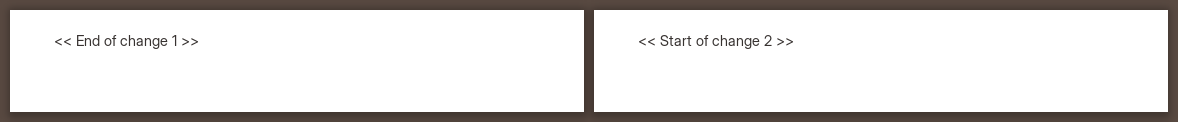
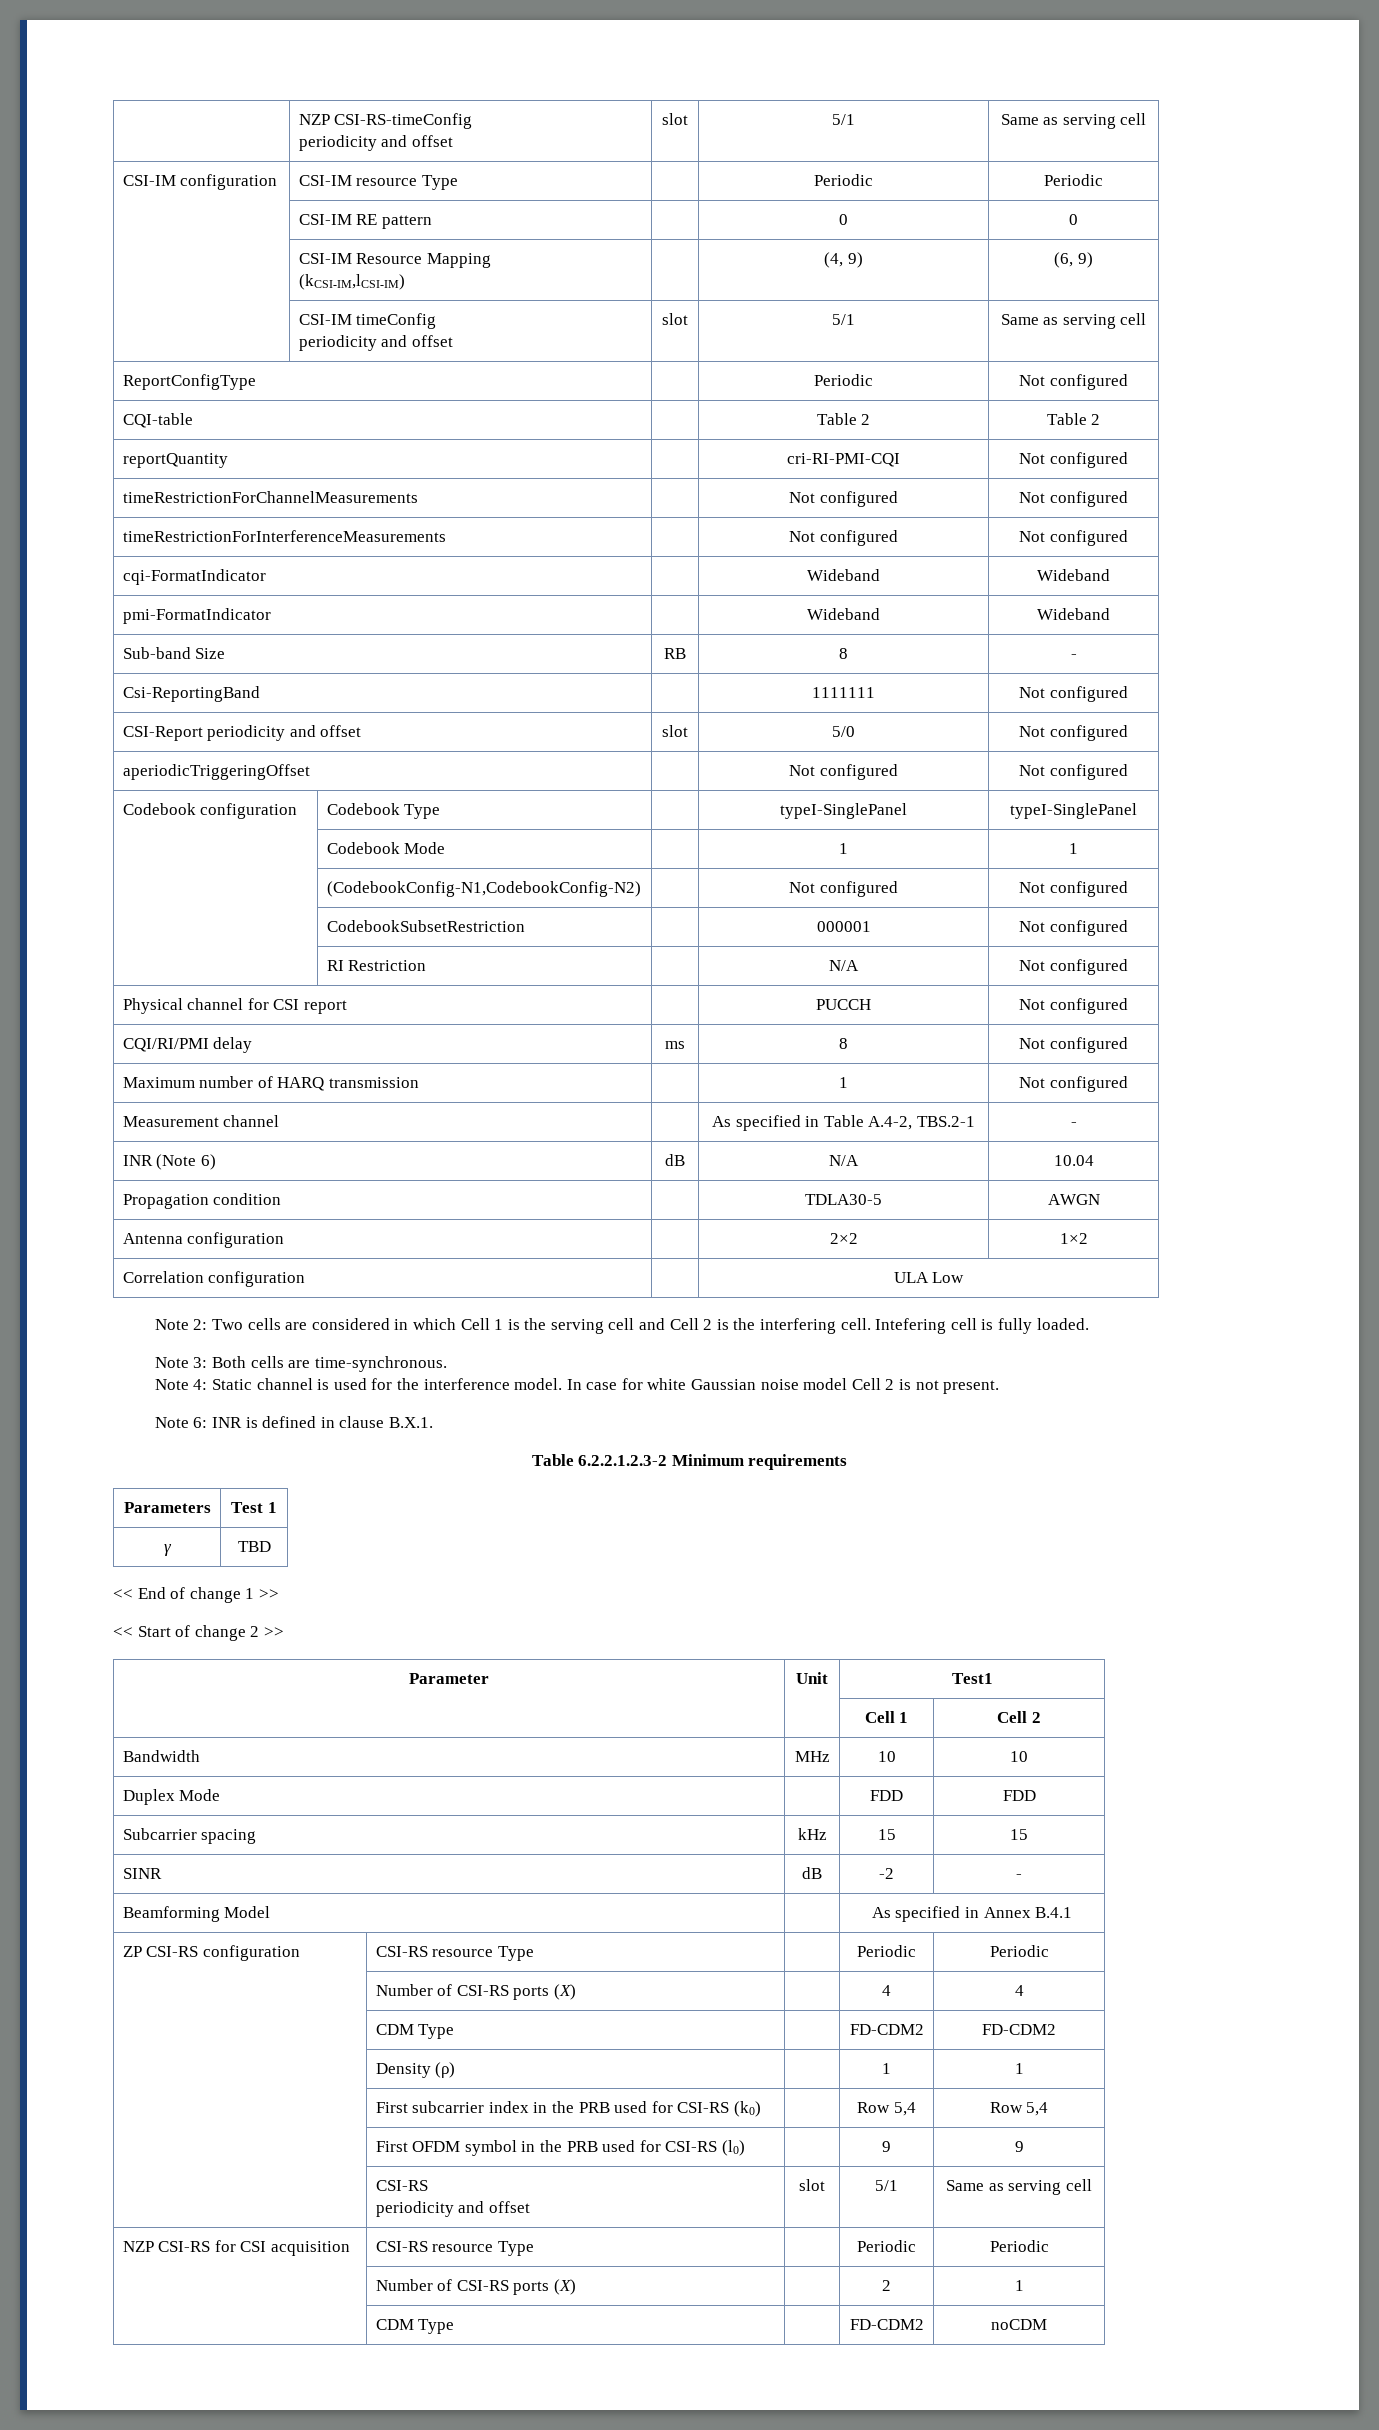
(54, 42) none -> [298,113,473,129] [298,135,453,151] [662,113,688,125] [832,114,855,125] [1000,113,1147,129] [122,174,278,190] [298,175,458,190] [814,174,873,186] [1044,174,1103,186] [298,214,432,229] [839,214,848,225] [1069,214,1078,225] [298,253,491,268] [298,274,405,290] [824,252,863,268] [1054,252,1093,268] [298,313,437,329] [298,335,453,351] [662,313,688,325] [832,314,855,325] [1000,313,1147,329] [122,374,256,390] [814,374,873,386] [1019,374,1128,390] [122,413,193,428] [816,413,871,425] [1046,413,1101,425] [122,453,228,468] [787,453,900,467] [1019,452,1128,468] [122,491,418,503] [789,491,898,507] [1019,491,1128,507] [122,530,446,542] [789,530,898,546] [1019,530,1128,546] [122,569,266,585] [807,569,880,581] [1037,569,1110,581] [122,608,271,624] [807,608,880,620] [1037,608,1110,620] [122,647,226,659] [664,648,686,659] [839,648,848,659] [1070,654,1077,659] [122,686,260,702] [812,687,875,698] [1019,686,1128,702] [122,725,362,741] [662,725,688,737] [832,726,855,737] [1019,725,1128,741] [122,764,310,780] [789,764,898,780] [1019,764,1128,780] [122,803,298,819] [326,803,441,819] [780,803,907,819] [1010,803,1137,819] [326,842,446,854] [839,843,848,854] [1069,843,1078,854] [326,881,641,897] [789,881,898,897] [1019,881,1128,897] [326,920,525,932] [816,921,871,932] [1019,920,1128,936] [326,960,427,971] [829,960,859,971] [1019,959,1128,975] [122,998,348,1014] [816,999,871,1010] [1019,998,1128,1014] [122,1037,253,1053] [665,1041,685,1049] [839,1038,848,1049] [1019,1037,1128,1053] [122,1076,420,1091] [839,1077,848,1088] [1019,1076,1128,1092] [122,1115,280,1127] [712,1115,975,1131] [1070,1122,1077,1127] [122,1154,216,1170] [665,1154,685,1166] [829,1155,859,1166] [1053,1155,1094,1166] [122,1193,282,1209] [805,1194,882,1205] [1047,1194,1100,1205] [122,1232,285,1248] [829,1233,858,1244] [1059,1233,1088,1244] [122,1271,306,1287] [893,1272,965,1283] [154,1318,1089,1334] [154,1356,447,1372] [154,1378,1000,1394] [154,1416,433,1428] [531,1454,848,1470] [123,1502,211,1513] [231,1502,277,1513] [163,1544,172,1556] [237,1541,271,1552] | NZP CSI-RS-timeConfig // periodicity and offset | slot | 5/1 | Same as serving cell // CSI-IM configuration | CSI-IM resource Type | | Periodic | Periodic // | CSI-IM RE pattern | | 0 | 0 // | CSI-IM Resource Mapping // (kCSI-IM,lCSI-IM) | | (4, 9) | (6, 9) // | CSI-IM timeConfig // periodicity and offset | slot | 5/1 | Same as serving cell // ReportConfigType | | Periodic | Not configured // CQI-table | | Table 2 | Table 2 // reportQuantity | | cri-RI-PMI-CQI | Not configured // timeRestrictionForChannelMeasurements | | Not configured | Not configured // timeRestrictionForInterferenceMeasurements | | Not configured | Not configured // cqi-FormatIndicator | | Wideband | Wideband // pmi-FormatIndicator | | Wideband | Wideband // Sub-band Size | RB | 8 | - // Csi-ReportingBand | | 1111111 | Not configured // CSI-Report periodicity and offset | slot | 5/0 | Not configured // aperiodicTriggeringOffset | | Not configured | Not configured // Codebook configuration | Codebook Type | | typeI-SinglePanel | typeI-SinglePanel // | Codebook Mode | | 1 | 1 // | (CodebookConfig-N1,CodebookConfig-N2) | | Not configured | Not configured // | CodebookSubsetRestriction | | 000001 | Not configured // | RI Restriction | | N/A | Not configured // Physical channel for CSI report | | PUCCH | Not configured // CQI/RI/PMI delay | ms | 8 | Not configured // Maximum number of HARQ transmission | | 1 | Not configured // Measurement channel | | As specified in Table A.4-2, TBS.2-1 | - // INR (Note 6) | dB | N/A | 10.04 // Propagation condition | | TDLA30-5 | AWGN // Antenna configuration | | 2×2 | 1×2 // Correlation configuration | | ULA Low // Note 2: Two cells are considered in which Cell 1 is the serving cell and Cell 2 is the interfering cell. Intefering cell is fully loaded. // Note 3: Both cells are time-synchronous. // Note 4: Static channel is used for the interference model. In case for white Gaussian noise model Cell 2 is not present. // Note 6: INR is defined in clause B.X.1. // Table 6.2.2.1.2.3-2 Minimum requirements // Parameters | Test 1 // γ | TBD //
(794, 42) none -> [409,1673,489,1684] [796,1672,828,1684] [951,1673,993,1684] [864,1711,909,1723] [997,1711,1041,1723] [122,1750,200,1762] [794,1751,830,1762] [877,1751,896,1762] [1010,1751,1028,1762] [122,1789,221,1805] [870,1790,903,1801] [1002,1790,1036,1801] [122,1828,257,1844] [797,1828,827,1840] [877,1829,896,1840] [1010,1829,1028,1840] [122,1868,162,1879] [802,1867,822,1879] [879,1868,894,1879] [1016,1874,1022,1879] [122,1906,271,1922] [871,1906,1073,1922] [122,1945,300,1961] [375,1946,534,1961] [857,1945,916,1957] [989,1945,1049,1957] [375,1984,577,2000] [882,1985,891,1996] [1014,1985,1024,1996] [375,2024,455,2039] [849,2024,924,2035] [982,2024,1056,2035] [375,2062,456,2078] [882,2063,891,2074] [1014,2063,1024,2074] [375,2101,762,2117] [857,2102,916,2116] [989,2102,1049,2116] [375,2140,746,2156] [882,2141,891,2152] [1014,2141,1024,2152] [375,2180,428,2191] [375,2201,530,2217] [799,2179,825,2191] [875,2180,898,2191] [946,2179,1092,2195] [122,2240,351,2256] [375,2241,534,2256] [857,2240,916,2252] [989,2240,1049,2252] [375,2279,577,2295] [882,2280,891,2291] [1014,2280,1024,2291] [375,2319,455,2334] [849,2319,924,2330] [991,2319,1047,2330] // Parameter | Unit | Test1 // | | Cell 1 | Cell 2 // Bandwidth | MHz | 10 | 10 // Duplex Mode | | FDD | FDD // Subcarrier spacing | kHz | 15 | 15 // SINR | dB | -2 | - // Beamforming Model | | As specified in Annex B.4.1 // ZP CSI-RS configuration | CSI-RS resource Type | | Periodic | Periodic // | Number of CSI-RS ports (X) | | 4 | 4 // | CDM Type | | FD-CDM2 | FD-CDM2 // | Density (ρ) | | 1 | 1 // | First subcarrier index in the PRB used for CSI-RS (k0) | | Row 5,4 | Row 5,4 // | First OFDM symbol in the PRB used for CSI-RS (l0) | | 9 | 9 // | CSI-RS // periodicity and offset | slot | 5/1 | Same as serving cell // NZP CSI-RS for CSI acquisition | CSI-RS resource Type | | Periodic | Periodic // | Number of CSI-RS ports (X) | | 2 | 1 // | CDM Type | | FD-CDM2 | noCDM

